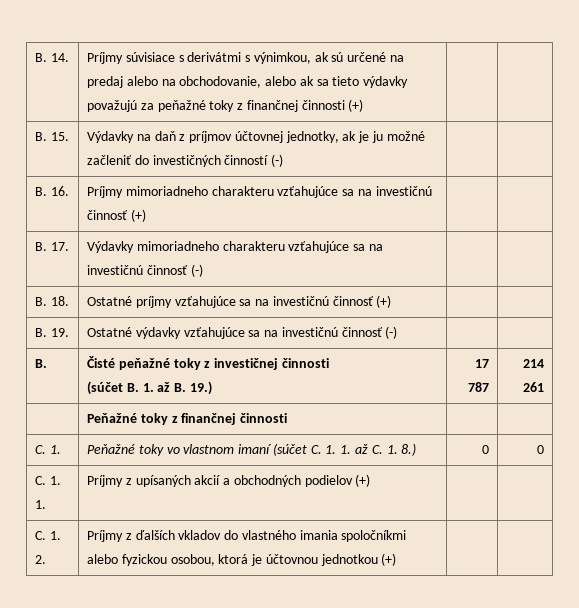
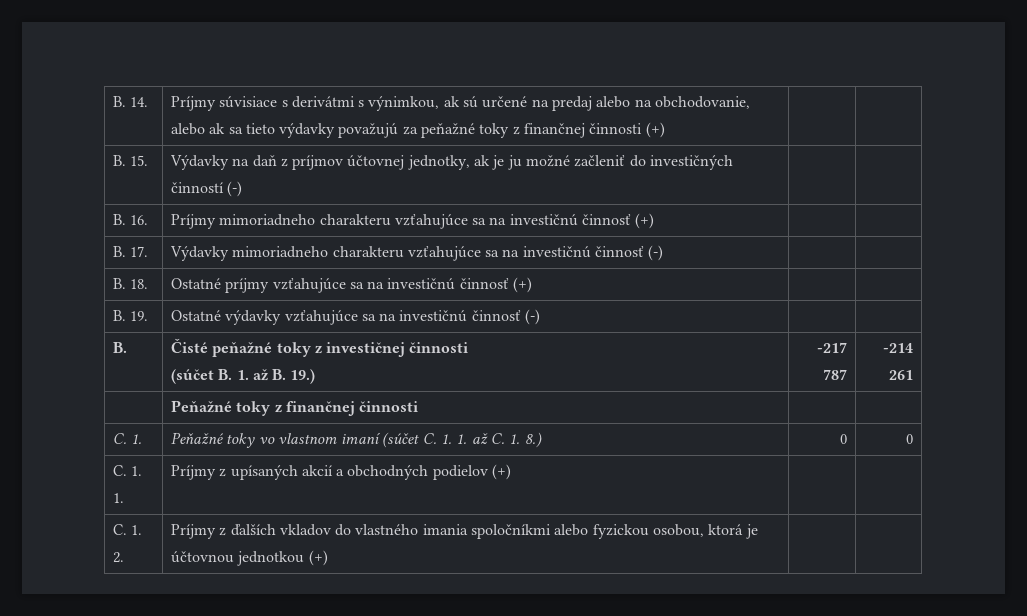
[474,359,489,368] 17 -> [817,342,848,353] -217
[522,359,544,368] 214 -> [883,343,914,353] -214

